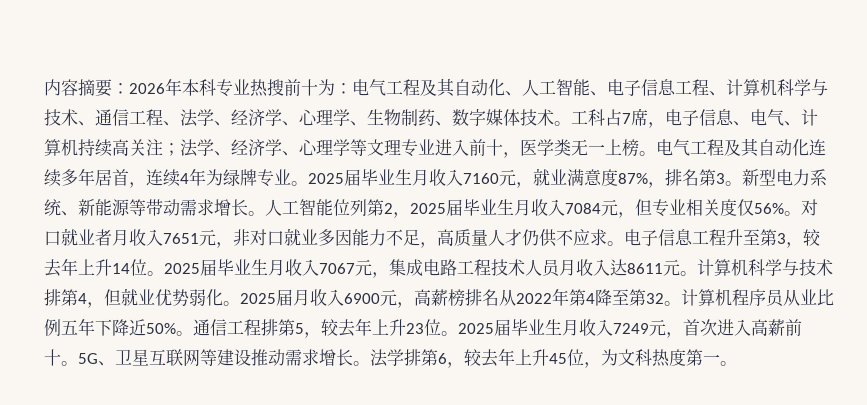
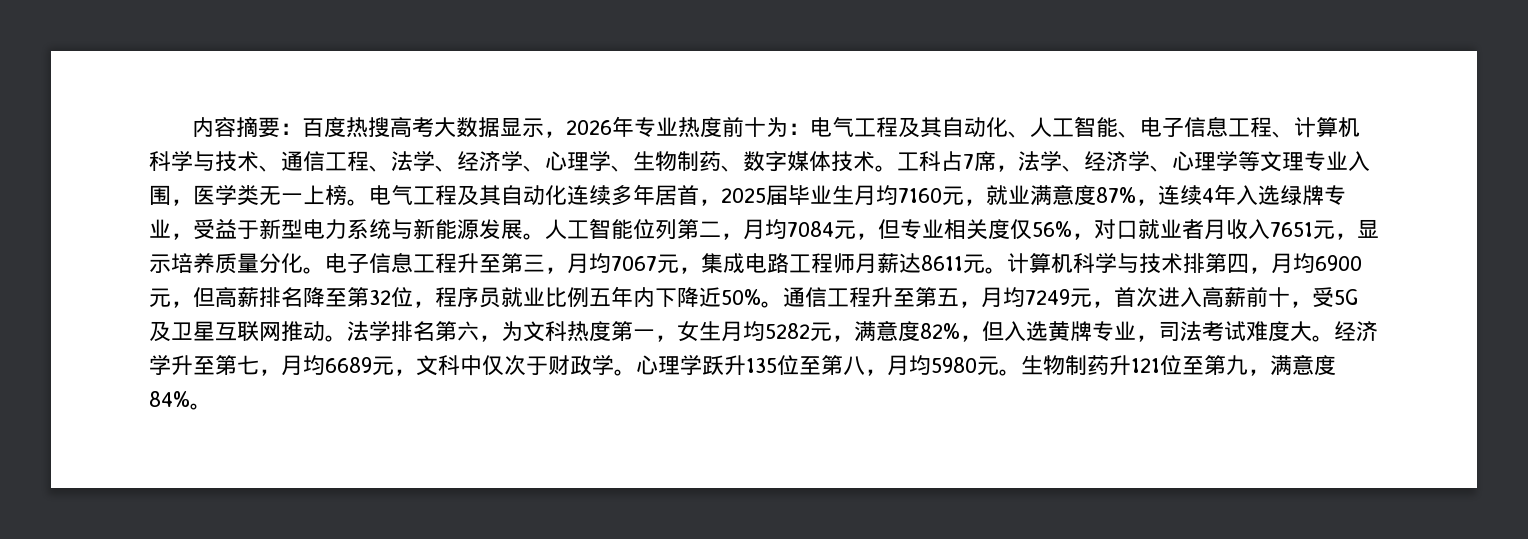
[129,78,284,97] 2026年本科专业热搜 -> [302,116,723,138] 百度热搜高考大数据显示，2026年专业热度
[665,109,818,126] [44,139,180,157] 电子信息、电气、计算机持续高关注； -> (1018, 168) none
[435,139,503,156] 进入前十 -> [1348,151,1370,171] [149,185,171,205] 入围
[146,168,463,187] 连续4年为绿牌专业。2025届毕业生月收入 -> [721,185,898,206] 2025届毕业生月均
[665,169,827,186] [44,199,565,218] 排名第3。新型电力系统、新能源等带动需求增长。人工智能位列第2，2025届毕业生月收入 -> [1158,184,1346,206] [149,218,787,240] 连续4年入选绿牌专业，受益于新型电力系统与新能源发展。人工智能位列第二，月均
[784,211,801,216] 。 -> [1072,233,1094,240] ，
[233,228,607,248] 非对口就业多因能力不足，高质量人才仍供不应求 -> [1357,219,1379,238] [149,253,303,274] 显示培养质量分化
[777,229,821,248] [44,258,319,277] 3，较去年上升14位。2025届毕业生月收入 -> [523,253,611,274] 三，月均
[491,259,610,277] 技术人员月收入 -> [833,253,899,274] 师月薪
[78,288,800,308] 4，但就业优势弱化。2025届月收入6900元，高薪榜排名从2022年第4降至第32。计算机程序员从 -> [1227,253,1362,274] [149,287,523,308] 四，月均6900元，但高薪排名降至第32位，程序员就
(95, 327) none -> [633,287,655,307] 内
[261,318,613,338] 排第5，较去年上升23位。2025届毕业生月收入 -> [871,287,1025,308] 升至第五，月均
[61,348,720,368] 。5G、卫星互联网等建设推动需求增长。法学排第6，较去年上升45位，为文科热度第一 -> [1290,287,1359,308] [149,320,1378,342] [149,354,1336,376] [149,391,190,407] ，受5G及卫星互联网推动。法学排名第六，为文科热度第一，女生月均5282元，满意度82%，但入选黄牌专业，司法考试难度大。经济学升至第七，月均6689元，文科中仅次于财政学。心理学跃升135位至第八，月均5980元。生物制药升121位至第九，满意度84%

